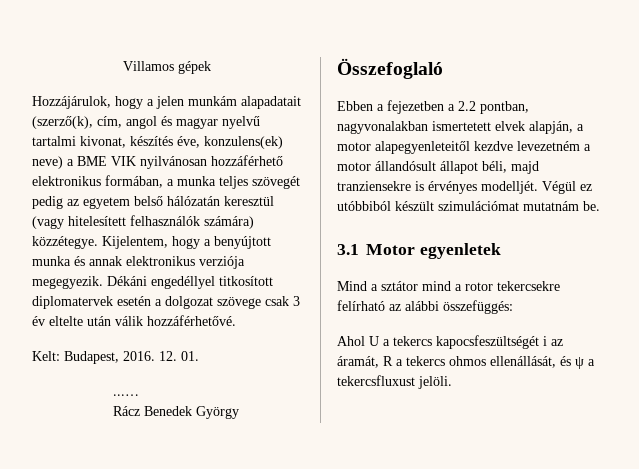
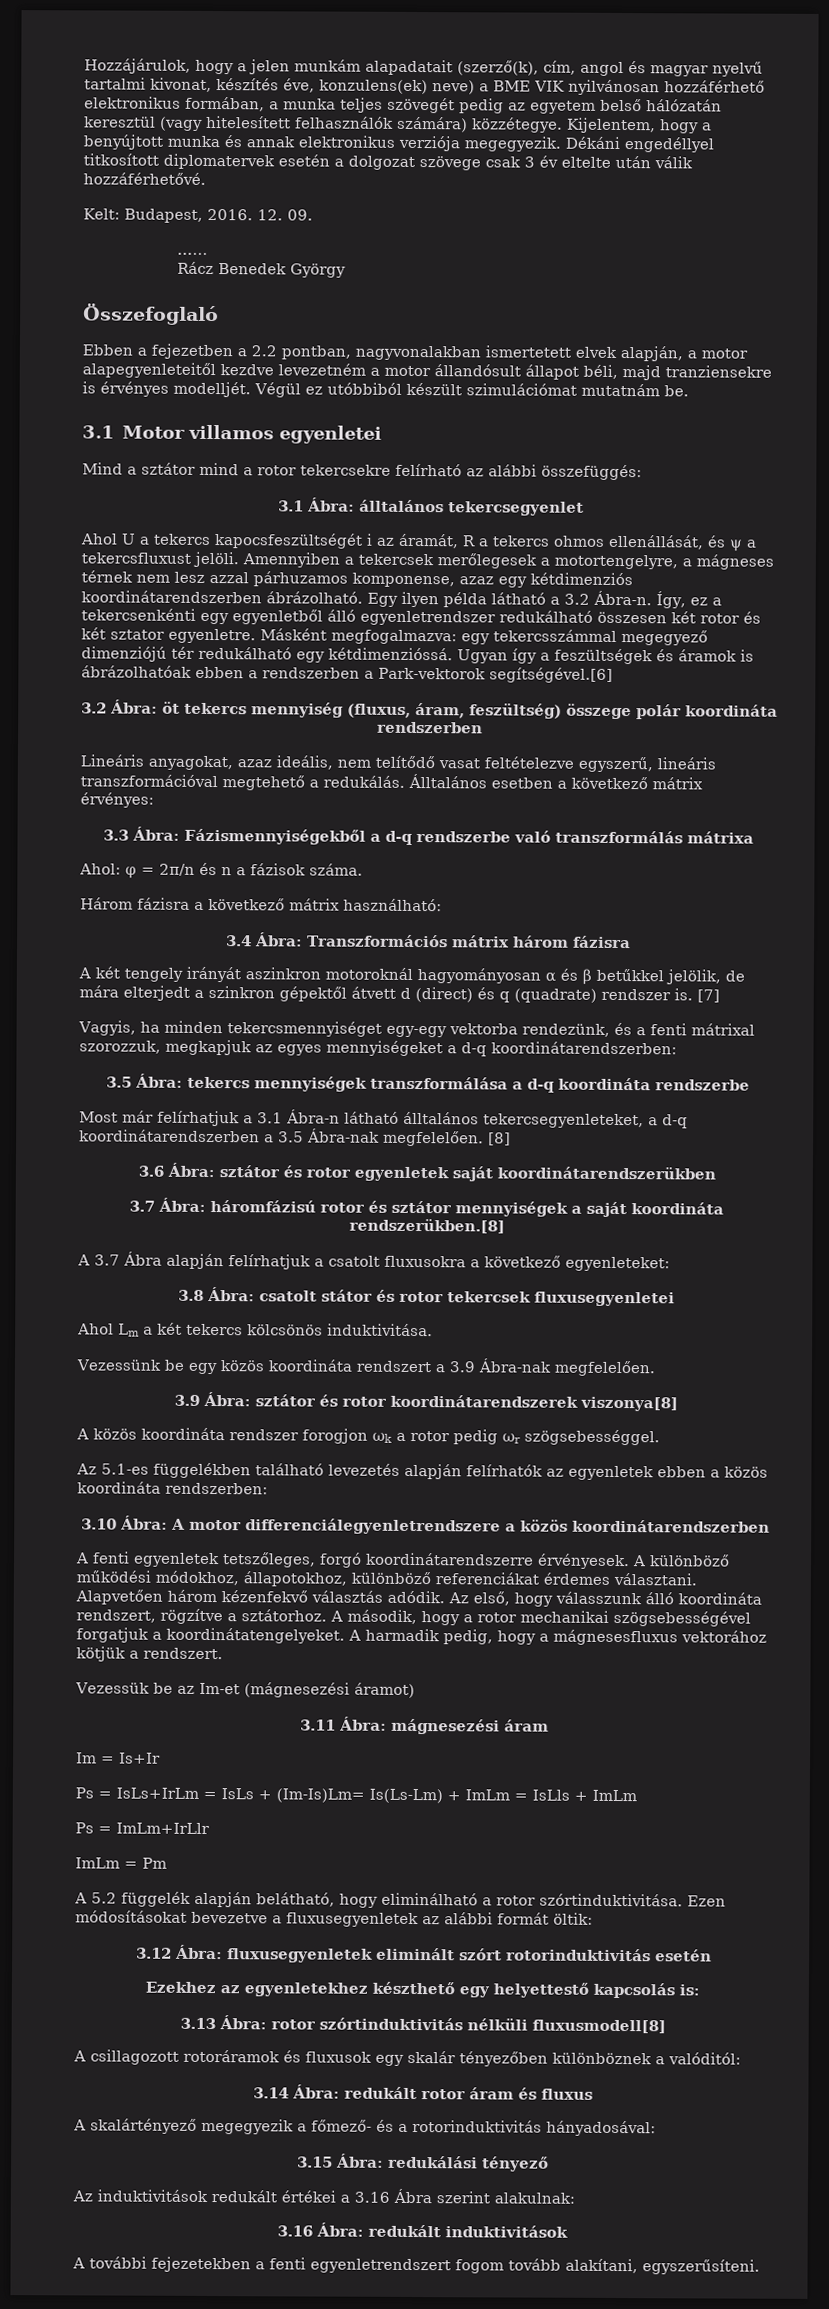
[123,61,211,74] Villamos gépek // -> (84, 66) none
[181,351,199,361] 01. -> [287,209,313,221] 09.
[419,243,501,259] egyenletek -> [187,424,382,444] villamos egyenletei
(513, 307) none -> [277,497,584,516] // 3.1 Ábra: álltalános tekercsegyenlet
(452, 382) none -> [242,552,774,570] [81,570,633,588] [81,590,722,609] [81,608,761,626] [81,627,708,646] [81,646,754,665] [81,665,613,683] [81,699,778,720] [376,721,483,734] [80,754,716,773] [80,773,703,791] [80,792,154,808] [103,826,754,845] [79,862,363,879] [80,897,442,912] [226,932,631,949] [78,966,745,985] [79,985,720,1003] [78,1020,755,1038] [79,1039,677,1057] [105,1073,750,1093] [79,1109,688,1129] [79,1128,511,1147] [137,1162,716,1182] [129,1197,724,1218] [348,1218,505,1234] [77,1251,670,1272] [178,1286,675,1307] [77,1322,433,1337] [76,1358,655,1377] [173,1391,678,1412] [76,1427,660,1446] [76,1462,768,1481] [77,1481,268,1495] [81,1515,770,1535] [75,1551,730,1570] [76,1570,697,1587] [75,1589,762,1607] [76,1608,751,1627] [76,1627,767,1646] [76,1646,223,1662] [75,1682,415,1699] [300,1716,549,1735] [76,1752,161,1764] [75,1787,637,1804] [75,1822,210,1835] [75,1857,167,1869] [74,1891,726,1908] [75,1910,593,1928] [135,1944,712,1963] [145,1981,700,1999] [179,2015,666,2034] [73,2049,741,2067] [252,2084,593,2100] [73,2118,656,2137] [296,2153,549,2172] [72,2188,575,2204] [276,2222,568,2238] [72,2256,760,2275] Amennyiben a tekercsek merőlegesek a motortengelyre, a mágneses térnek nem lesz azzal párhuzamos komponense, azaz egy kétdimenziós koordinátarendszerben ábrázolható. Egy ilyen példa látható a 3.2 Ábra-n. Így, ez a tekercsenkénti egy egyenletből álló egyenletrendszer redukálható összesen két rotor és két sztator egyenletre. Másként megfogalmazva: egy tekercsszámmal megegyező dimenziójú tér redukálható egy kétdimenzióssá. Ugyan így a feszültségek és áramok is ábrázolhatóak ebben a rendszerben a Park-vektorok segítségével.[6] // 3.2 Ábra: öt tekercs mennyiség (fluxus, áram, feszültség) összege polár koordináta rendszerben // Lineáris anyagokat, azaz ideális, nem telítődő vasat feltételezve egyszerű, lineáris transzformációval megtehető a redukálás. Álltalános esetben a következő mátrix érvényes: // 3.3 Ábra: Fázismennyiségekből a d-q rendszerbe való transzformálás mátrixa // Ahol: φ = 2π/n és n a fázisok száma. // Három fázisra a következő mátrix használható: // 3.4 Ábra: Transzformációs mátrix három fázisra // A két tengely irányát aszinkron motoroknál hagyományosan α és β betűkkel jelölik, de mára elterjedt a szinkron gépektől átvett d (direct) és q (quadrate) rendszer is. [7] // Vagyis, ha minden tekercsmennyiséget egy-egy vektorba rendezünk, és a fenti mátrixal szorozzuk, megkapjuk az egyes mennyiségeket a d-q koordinátarendszerben: // 3.5 Ábra: tekercs mennyiségek transzformálása a d-q koordináta rendszerbe // Most már felírhatjuk a 3.1 Ábra-n látható álltalános tekercsegyenleteket, a d-q koordinátarendszerben a 3.5 Ábra-nak megfelelően. [8] // 3.6 Ábra: sztátor és rotor egyenletek saját koordinátarendszerükben // 3.7 Ábra: háromfázisú rotor és sztátor mennyiségek a saját koordináta rendszerükben.[8] // A 3.7 Ábra alapján felírhatjuk a csatolt fluxusokra a következő egyenleteket: // 3.8 Ábra: csatolt státor és rotor tekercsek fluxusegyenletei // Ahol Lm a két tekercs kölcsönös induktivitása. // Vezessünk be egy közös koordináta rendszert a 3.9 Ábra-nak megfelelően. // 3.9 Ábra: sztátor és rotor koordinátarendszerek viszonya[8] // A közös koordináta rendszer forogjon ωk a rotor pedig ωr szögsebességgel. // Az 5.1-es függelékben található levezetés alapján felírhatók az egyenletek ebben a közös koordináta rendszerben: // 3.10 Ábra: A motor differenciálegyenletrendszere a közös koordinátarendszerben // A fenti egyenletek tetszőleges, forgó koordinátarendszerre érvényesek. A különböző működési módokhoz, állapotokhoz, különböző referenciákat érdemes választani. Alapvetően három kézenfekvő választás adódik. Az első, hogy válasszunk álló koordináta rendszert, rögzítve a sztátorhoz. A második, hogy a rotor mechanikai szögsebességével forgatjuk a koordinátatengelyeket. A harmadik pedig, hogy a mágnesesfluxus vektorához kötjük a rendszert. // Vezessük be az Im-et (mágnesezési áramot) // 3.11 Ábra: mágnesezési áram // Im = Is+Ir // Ps = IsLs+IrLm = IsLs + (Im-Is)Lm= Is(Ls-Lm) + ImLm = IsLls + ImLm // Ps = ImLm+IrLlr // ImLm = Pm // A 5.2 függelék alapján belátható, hogy eliminálható a rotor szórtinduktivitása. Ezen módosításokat bevezetve a fluxusegyenletek az alábbi formát öltik: // 3.12 Ábra: fluxusegyenletek eliminált szórt rotorinduktivitás esetén // Ezekhez az egyenletekhez készthető egy helyettestő kapcsolás is: // 3.13 Ábra: rotor szórtinduktivitás nélküli fluxusmodell[8] // A csillagozott rotoráramok és fluxusok egy skalár tényezőben különböznek a valóditól: // 3.14 Ábra: redukált rotor áram és fluxus // A skalártényező megegyezik a főmező- és a rotorinduktivitás hányadosával: // 3.15 Ábra: redukálási tényező // Az induktivitások redukált értékei a 3.16 Ábra szerint alakulnak: // 3.16 Ábra: redukált induktivitások // A további fejezetekben a fenti egyenletrendszert fogom tovább alakítani, egyszerűsíteni.

